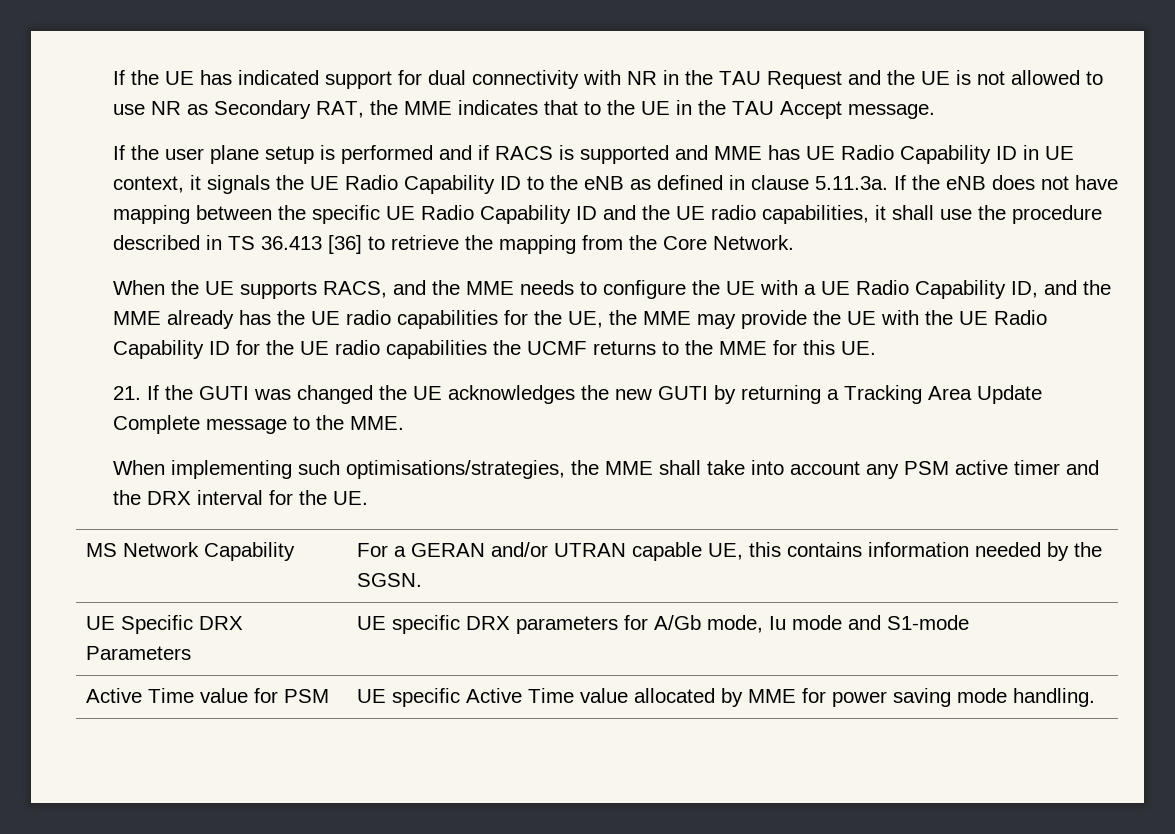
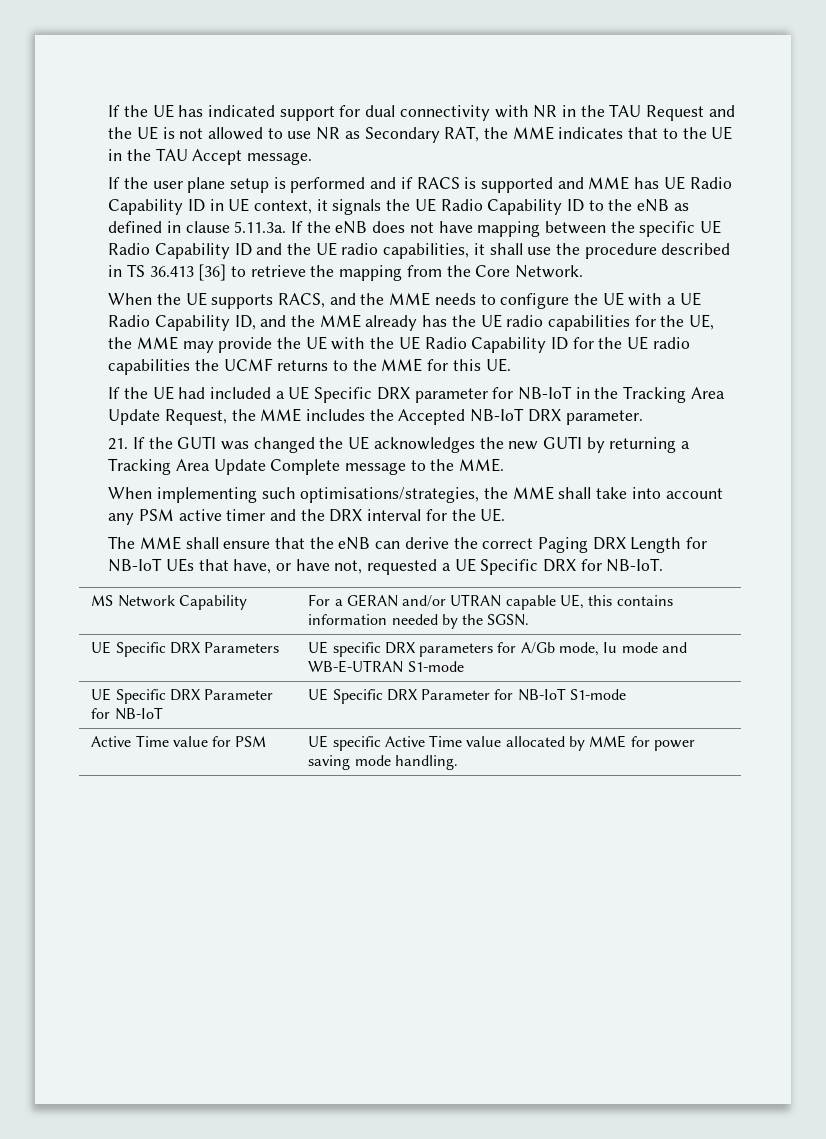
(876, 348) none -> [108,386,725,403] [108,408,643,425] // If the UE had included a UE Specific DRX parameter for NB-IoT in the Tracking Area Update Request, the MME includes the Accepted NB-IoT DRX parameter.
(368, 498) none -> [108,536,708,553] [108,558,664,575] // The MME shall ensure that the eNB can derive the correct Paging DRX Length for NB-IoT UEs that have, or have not, requested a UE Specific DRX for NB-IoT.
(881, 622) none -> [308,660,464,673] [91,688,274,704] [91,707,163,720] [308,688,566,704] WB-E-UTRAN S1-mode // UE Specific DRX Parameter for NB-IoT | UE Specific DRX Parameter for NB-IoT

